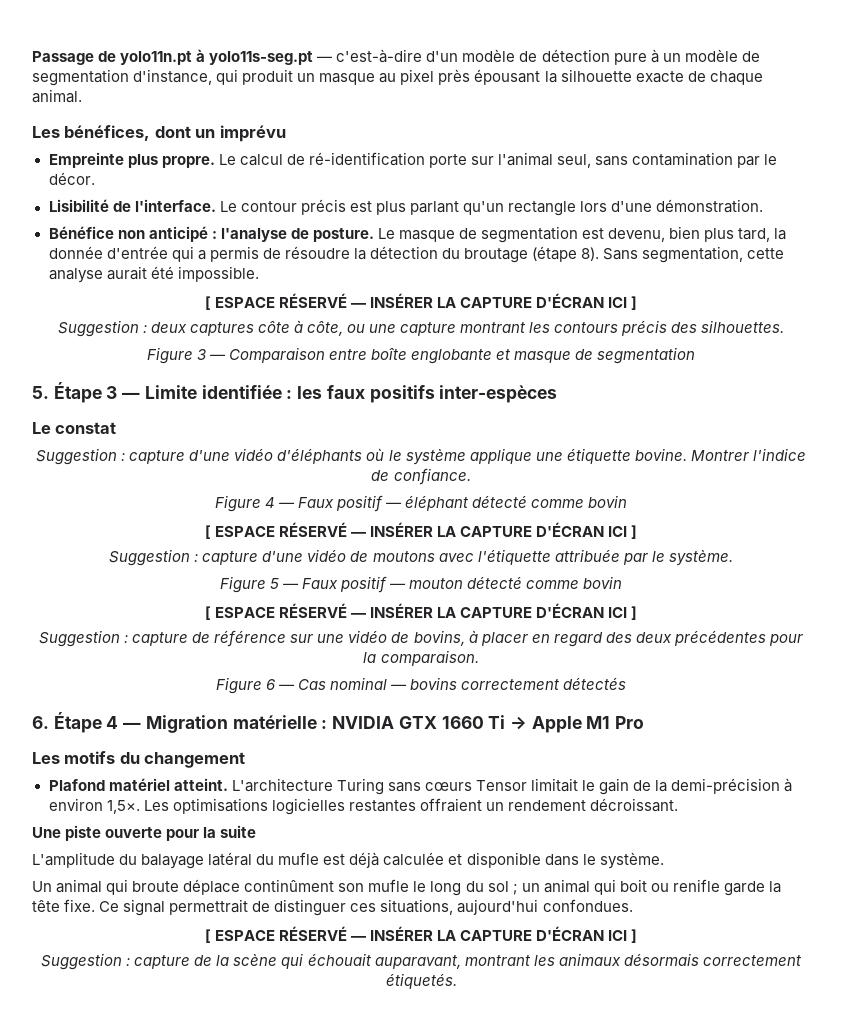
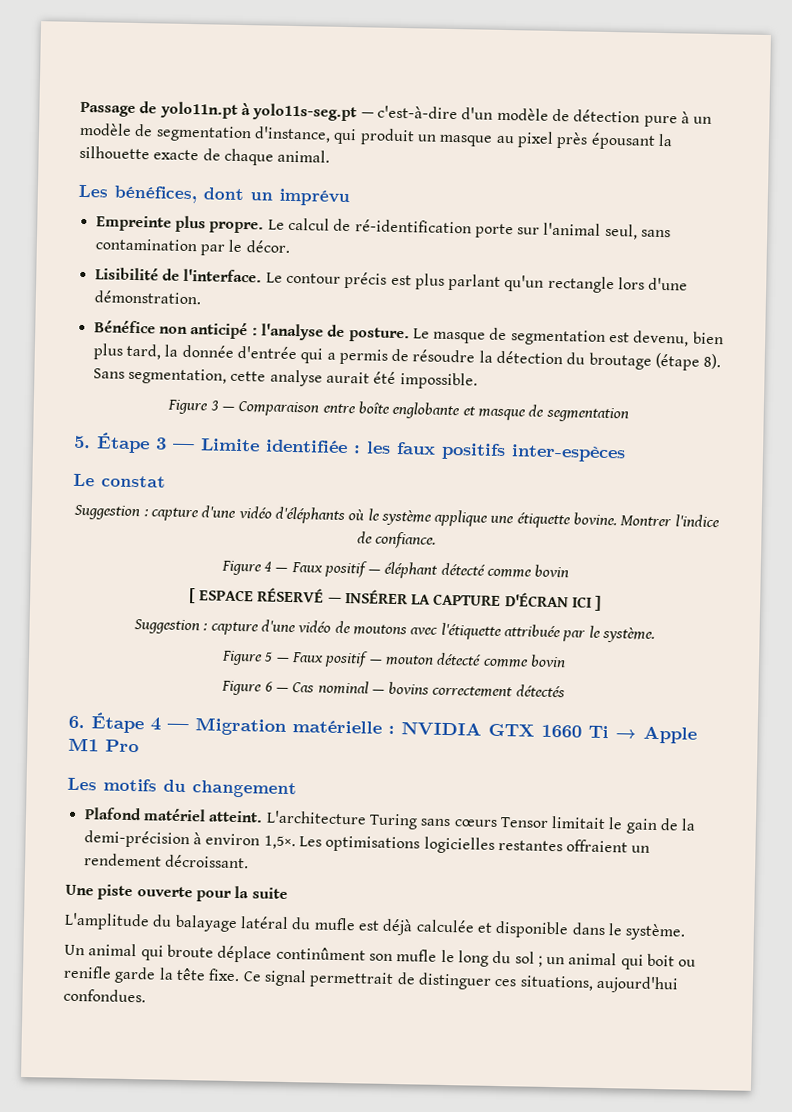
[204,293,638,310] [57,320,785,337] // [ ESPACE RÉSERVÉ — INSÉRER LA CAPTURE D'ÉCRAN ICI ] // Suggestion : deux captures côte à côte, ou une capture montrant les contours précis des silhouettes. -> (478, 381) none
[204,603,638,620] [39,630,803,647] [363,650,479,666] // [ ESPACE RÉSERVÉ — INSÉRER LA CAPTURE D'ÉCRAN ICI ] // Suggestion : capture de référence sur une vidéo de bovins, à placer en regard des deux précédentes pour la comparaison. -> (566, 661) none
[204,926,638,943] [41,953,802,970] [385,973,457,989] // [ ESPACE RÉSERVÉ — INSÉRER LA CAPTURE D'ÉCRAN ICI ] // Suggestion : capture de la scène qui échouait auparavant, montrant les animaux désormais correctement étiquetés. -> (146, 995) none

